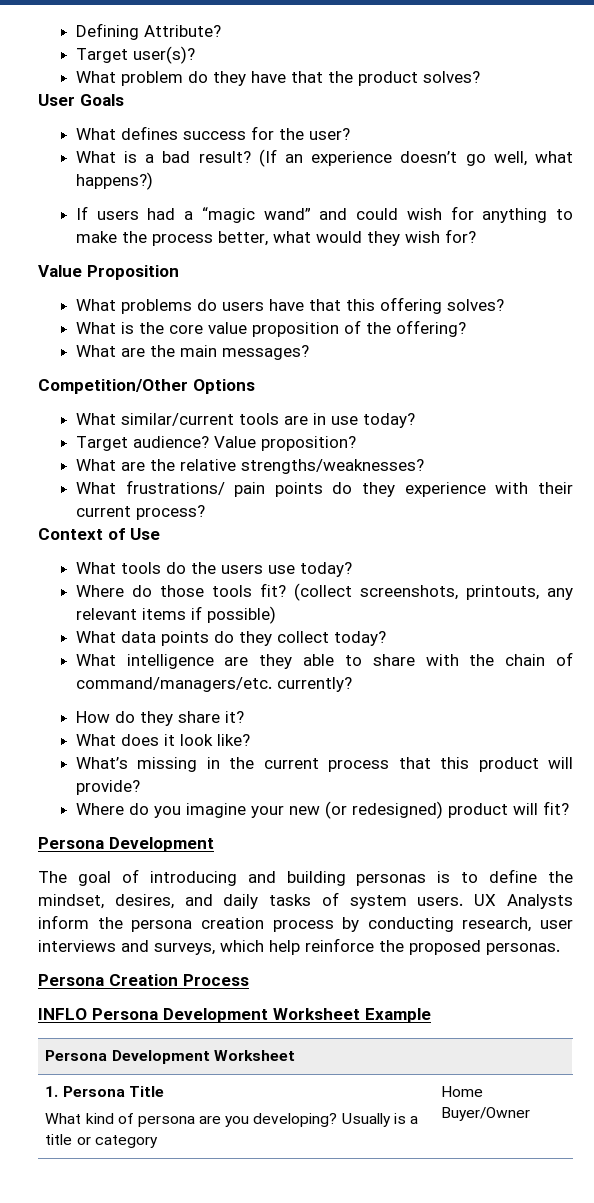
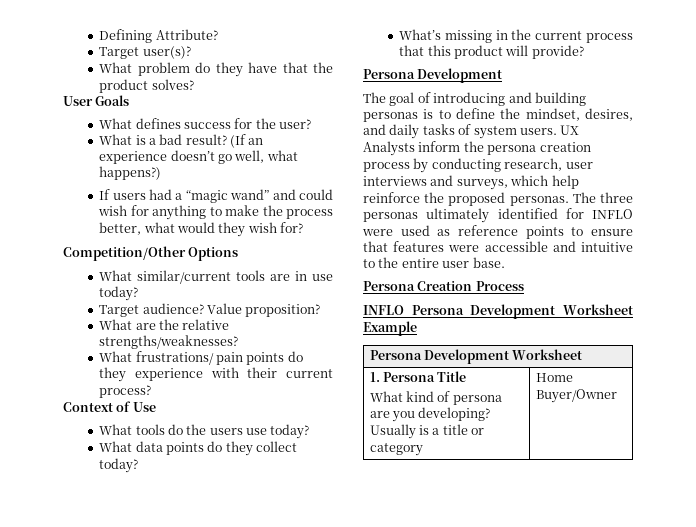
[38,265,179,280] [75,297,504,314] [75,320,466,337] [75,345,309,360] // Value Proposition // What problems do users have that this offering solves? // What is the core value proposition of the offering? // What are the main messages? -> (304, 227) none
[75,583,573,601] [75,606,276,624] // Where do those tools fit? (collect screenshots, printouts, any relevant items if possible) -> (310, 431) none
[75,652,574,669] [75,677,352,692] [75,711,244,726] [75,734,250,746] // What intelligence are they able to share with the chain of command/managers/etc. currently? // How do they share it? // What does it look like? -> (139, 465) none
[75,801,569,819] // Where do you imagine your new (or redesigned) product will fit? -> (584, 52) none
(560, 949) none -> [572,192,633,203] [363,208,633,223] [362,225,633,239] [363,241,633,252] [363,257,505,268] The three personas ultimately identified for INFLO were used as reference points to ensure that features were accessible and intuitive to the entire user base.

